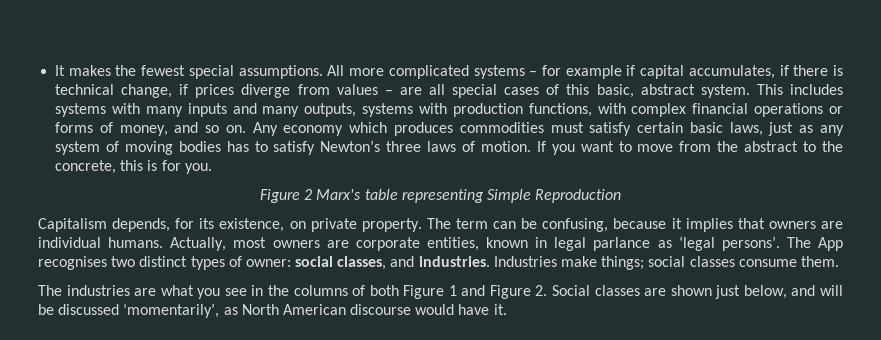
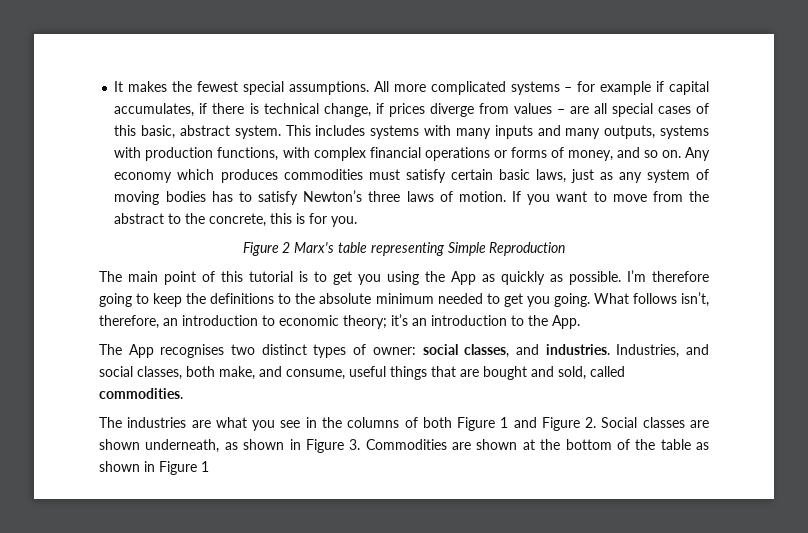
[38,218,843,232] [38,236,780,251] Capitalism depends, for its existence, on private property. The term can be confusing, because it implies that owners are individual humans. Actually, most owners are corporate entities, known in legal parlance as ‘legal persons’. -> [99,270,709,285] [99,292,709,307] [99,314,580,329] The main point of this tutorial is to get you using the App as quickly as possible. I’m therefore going to keep the definitions to the absolute minimum needed to get you going. What follows isn’t, therefore, an introduction to economic theory; it’s an introduction to the App. //
[493,256,839,270] Industries make things; social classes consume them. -> [616,344,709,358] [99,366,625,380] [99,388,183,399] Industries, and social classes, both make, and consume, useful things that are bought and sold, called commodities.
[715,285,844,299] [38,303,507,318] just below, and will be discussed ‘momentarily’, as North American discourse would have it. -> [145,439,709,453] [99,461,209,475] underneath, as shown in Figure 3. Commodities are shown at the bottom of the table as shown in Figure 1

